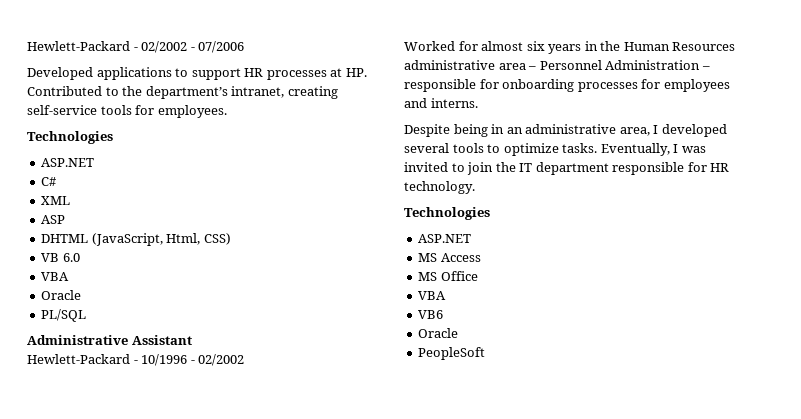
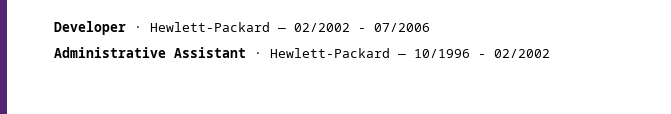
[27,41,138,51] Hewlett-Packard - -> [54,21,286,35] Developer · Hewlett-Packard —
[27,67,367,80] [27,86,338,99] [27,105,227,118] [27,131,113,144] [41,158,95,167] [41,177,57,186] [41,196,71,205] [41,215,66,224] [41,233,231,246] [41,253,80,262] [41,272,70,281] [41,290,82,300] [41,309,87,322] // Developed applications to support HR processes at HP. Contributed to the department’s intranet, creating self-service tools for employees. // Technologies // ASP.NET // C# // XML // ASP // DHTML (JavaScript, Html, CSS) // VB 6.0 // VBA // Oracle // PL/SQL -> (430, 27) none
[27,354,138,364] // Hewlett-Packard - -> [254,48,406,58] · Hewlett-Packard —
[404,41,736,54] [404,60,710,70] [404,79,730,92] [404,98,478,108] [404,124,727,137] [404,143,706,156] [404,162,730,175] [404,181,475,194] [404,207,490,220] [418,234,472,243] [418,253,481,262] [418,271,478,281] [418,291,447,300] [418,310,444,319] [418,328,459,338] [418,347,486,360] // Worked for almost six years in the Human Resources administrative area – Personnel Administration – responsible for onboarding processes for employees and interns. // Despite being in an administrative area, I developed several tools to optimize tasks. Eventually, I was invited to join the IT department responsible for HR technology. // Technologies // ASP.NET // MS Access // MS Office // VBA // VB6 // Oracle // PeopleSoft -> (550, 53) none

